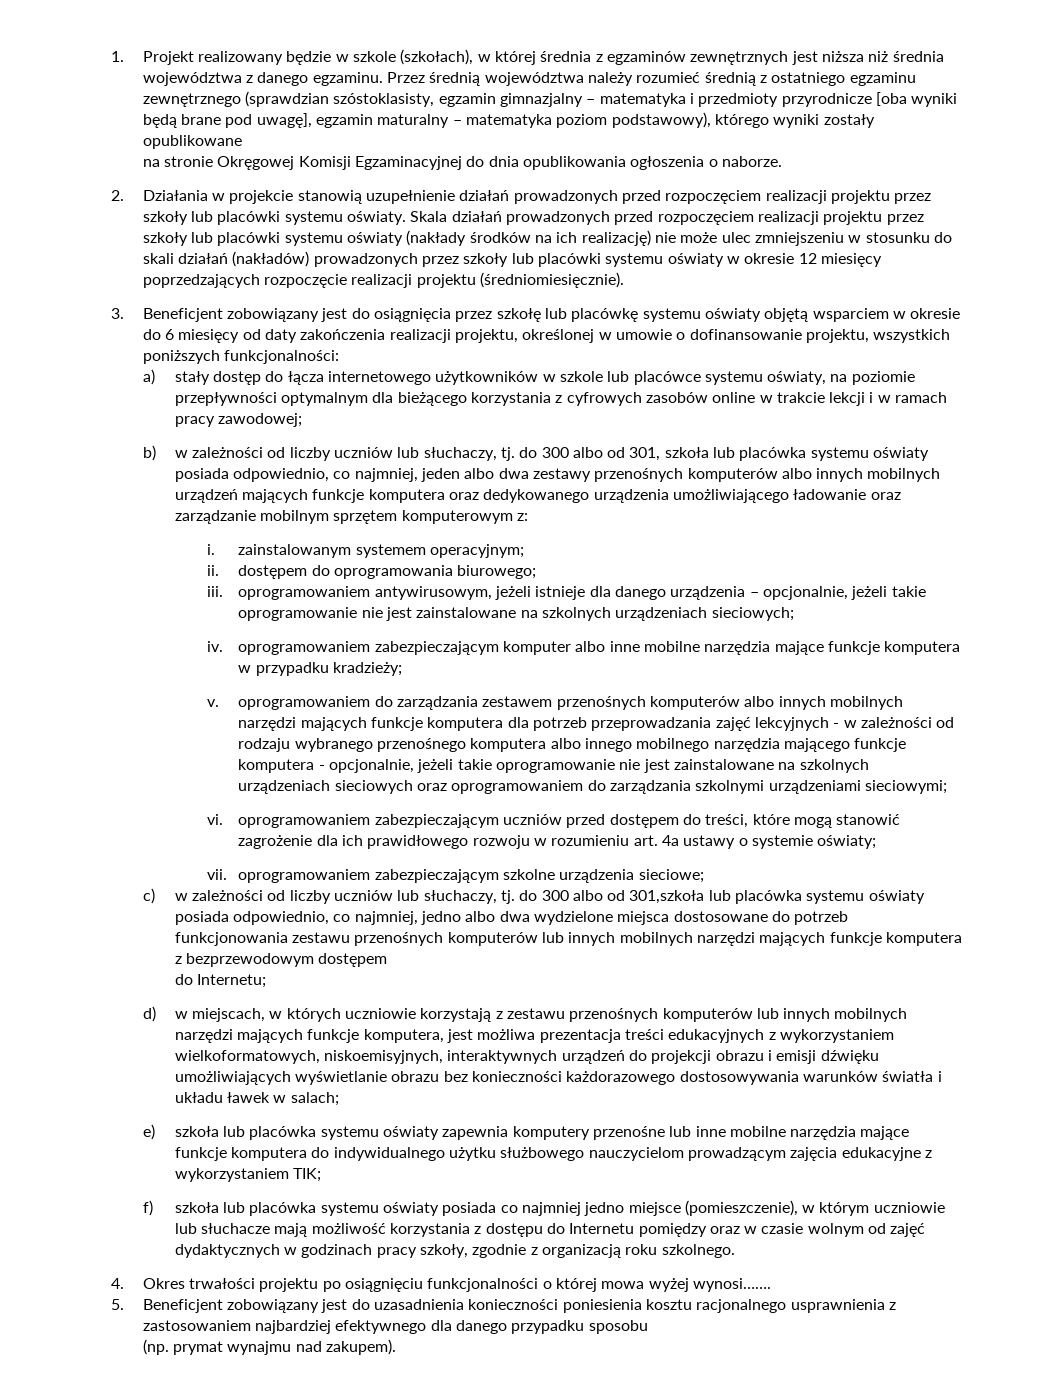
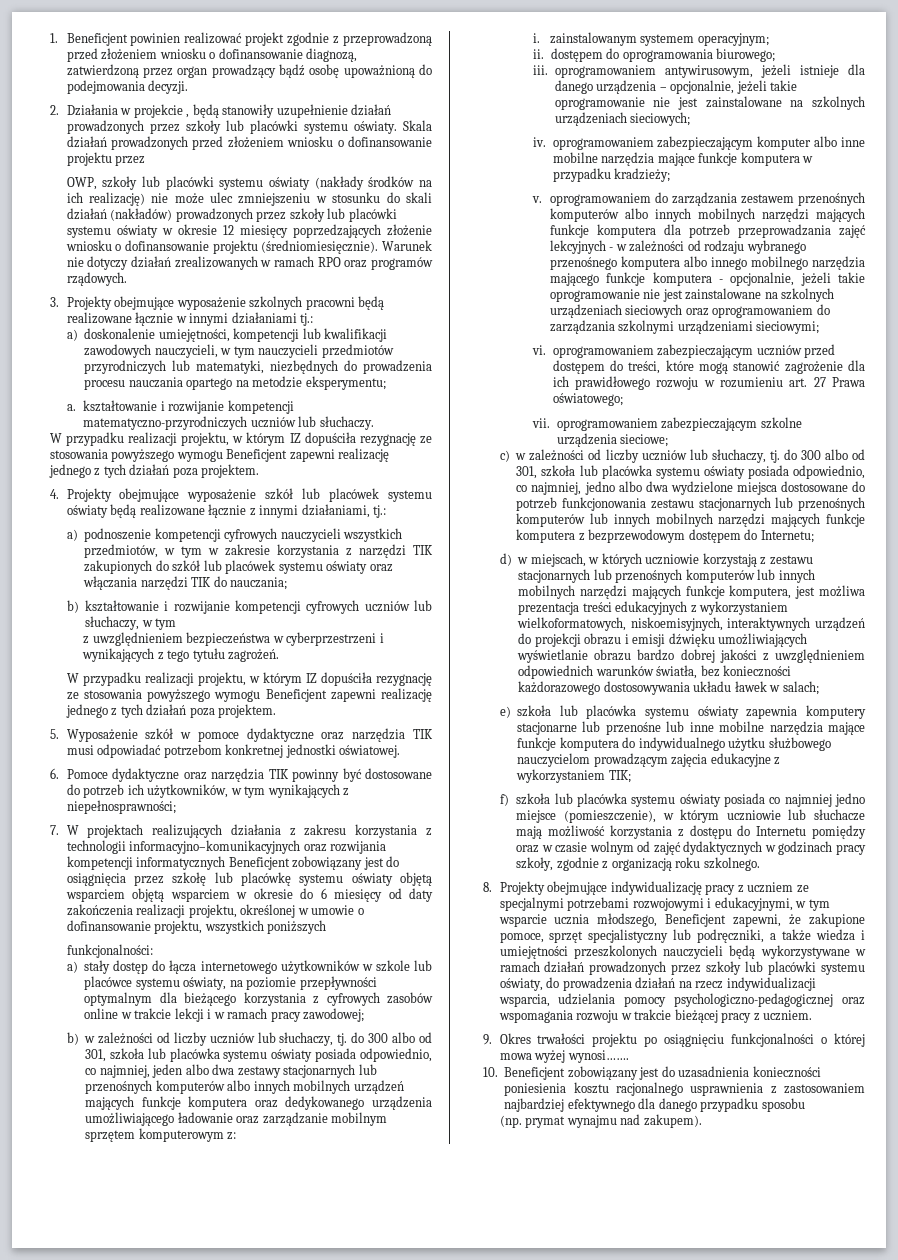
[142,49,944,65] [142,72,916,86] [142,91,958,107] [142,112,875,128] [142,135,242,149] [142,156,782,170] [110,190,890,204] Projekt realizowany będzie w szkole (szkołach), w której średnia z egzaminów zewnętrznych jest niższa niż średnia województwa z danego egzaminu. Przez średnią województwa należy rozumieć średnią z ostatniego egzaminu zewnętrznego (sprawdzian szóstoklasisty, egzamin gimnazjalny – matematyka i przedmioty przyrodnicze [oba wyniki będą brane pod uwagę], egzamin maturalny – matematyka poziom podstawowy), którego wyniki zostały opublikowane // na stronie Okręgowej Komisji Egzaminacyjnej do dnia opublikowania ogłoszenia o naborze. // 2. Działania w projekcie stanowią uzupełnienie działań prowadzonych przed rozpoczęciem realizacji projektu -> [66,32,432,46] [66,48,358,62] [66,64,432,78] [66,80,189,94] [49,104,392,118] [66,120,144,134] Beneficjent powinien realizować projekt zgodnie z przeprowadzoną przed złożeniem wniosku o dofinansowanie diagnozą, zatwierdzoną przez organ prowadzący bądź osobę upoważnioną do podejmowania decyzji. // 2. Działania w projekcie , będą stanowiły uzupełnienie działań prowadzonych
[657,211,924,225] rozpoczęciem realizacji projektu przez -> [227,136,432,148] [66,152,146,166] [66,177,97,190] złożeniem wniosku o dofinansowanie projektu przez // OWP,
[264,272,625,288] [110,308,124,319] rozpoczęcie realizacji projektu (średniomiesięcznie). // 3. -> [387,224,433,236] [65,240,432,254] [66,256,434,270] [66,272,127,286] [49,296,385,310] [66,312,314,326] [66,328,388,342] [84,344,394,358] [84,360,433,374] [84,376,386,390] [66,400,294,414] [83,416,374,430] [49,432,433,446] [49,448,390,462] [48,464,260,478] [49,488,432,502] [66,504,387,518] [66,528,403,542] [84,544,434,558] [84,560,393,574] [83,576,288,590] [66,600,432,614] [85,616,177,630] [83,632,384,646] [82,648,280,662] [66,672,433,686] [66,688,433,702] [65,704,277,718] [49,728,434,742] [66,744,401,758] [49,768,433,782] [66,784,350,798] [66,800,176,814] [49,824,433,838] [66,840,387,854] [66,856,226,870] złożenie wniosku o dofinansowanie projektu (średniomiesięcznie). Warunek nie dotyczy działań zrealizowanych w ramach RPO oraz programów rządowych. // 3. Projekty obejmujące wyposażenie szkolnych pracowni będą realizowane łącznie w innymi działaniami tj.: // a) doskonalenie umiejętności, kompetencji lub kwalifikacji zawodowych nauczycieli, w tym nauczycieli przedmiotów przyrodniczych lub matematyki, niezbędnych do prowadzenia procesu nauczania opartego na metodzie eksperymentu; // a. kształtowanie i rozwijanie kompetencji matematyczno-przyrodniczych uczniów lub słuchaczy. // W przypadku realizacji projektu, w którym IZ dopuściła rezygnację ze stosowania powyższego wymogu Beneficjent zapewni realizację jednego z tych działań poza projektem. // 4. Projekty obejmujące wyposażenie szkół lub placówek systemu oświaty będą realizowane łącznie z innymi działaniami, tj.: // a) podnoszenie kompetencji cyfrowych nauczycieli wszystkich przedmiotów, w tym w zakresie korzystania z narzędzi TIK zakupionych do szkół lub placówek systemu oświaty oraz włączania narzędzi TIK do nauczania; // b) kształtowanie i rozwijanie kompetencji cyfrowych uczniów lub słuchaczy, w tym // z uwzględnieniem bezpieczeństwa w cyberprzestrzeni i wynikających z tego tytułu zagrożeń. // W przypadku realizacji projektu, w którym IZ dopuściła rezygnację ze stosowania powyższego wymogu Beneficjent zapewni realizację jednego z tych działań poza projektem. // 5. Wyposażenie szkół w pomoce dydaktyczne oraz narzędzia TIK musi odpowiadać potrzebom konkretnej jednostki oświatowej. // 6. Pomoce dydaktyczne oraz narzędzia TIK powinny być dostosowane do potrzeb ich użytkowników, w tym wynikających z niepełnosprawności; // 7. W projektach realizujących działania z zakresu korzystania z technologii informacyjno–komunikacyjnych oraz rozwijania kompetencji informatycznych
(889, 315) none -> [132,888,230,902] objętą wsparciem
(220, 357) none -> (327, 927) //
(591, 475) none -> [283,1064,377,1078] stacjonarnych lub
[661,835,877,849] 4a ustawy o systemie oświaty; -> [813,377,865,387] [552,393,623,406] 27 Prawa oświatowego;
[629,890,705,904] 301,szkoła -> [516,465,576,479] 301, szkoła
(350, 937) none -> [698,497,794,511] stacjonarnych lub
(388, 960) // -> (741, 536) none
(565, 1013) none -> [518,569,612,583] stacjonarnych lub
(440, 1076) none -> [637,649,865,663] [518,665,698,679] bardzo dobrej jakości z uwzględnieniem odpowiednich warunków światła,
[802,1071,942,1082] warunków światła i -> (690, 688) none
(590, 1133) none -> [517,721,601,735] stacjonarne lub
[110,1278,124,1289] 4. -> [482,881,809,895] [499,897,830,911] [498,913,865,927] [499,929,866,943] [499,945,867,959] [499,961,865,975] [499,977,816,991] [498,993,865,1007] [498,1009,813,1023] [482,1034,492,1045] 8. Projekty obejmujące indywidualizację pracy z uczniem ze specjalnymi potrzebami rozwojowymi i edukacyjnymi, w tym wsparcie ucznia młodszego, Beneficjent zapewni, że zakupione pomoce, sprzęt specjalistyczny lub podręczniki, a także wiedza i umiejętności przeszkolonych nauczycieli będą wykorzystywane w ramach działań prowadzonych przez szkoły lub placówki systemu oświaty, do prowadzenia działań na rzecz indywidualizacji wsparcia, udzielania pomocy psychologiczno-pedagogicznej oraz wspomagania rozwoju w trakcie bieżącej pracy z uczniem. // 9.
[110,1299,124,1310] 5. -> [482,1067,498,1077] 10.

